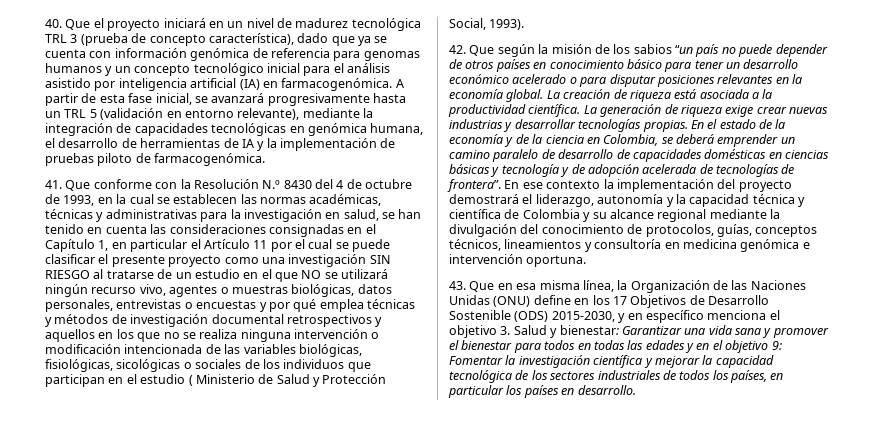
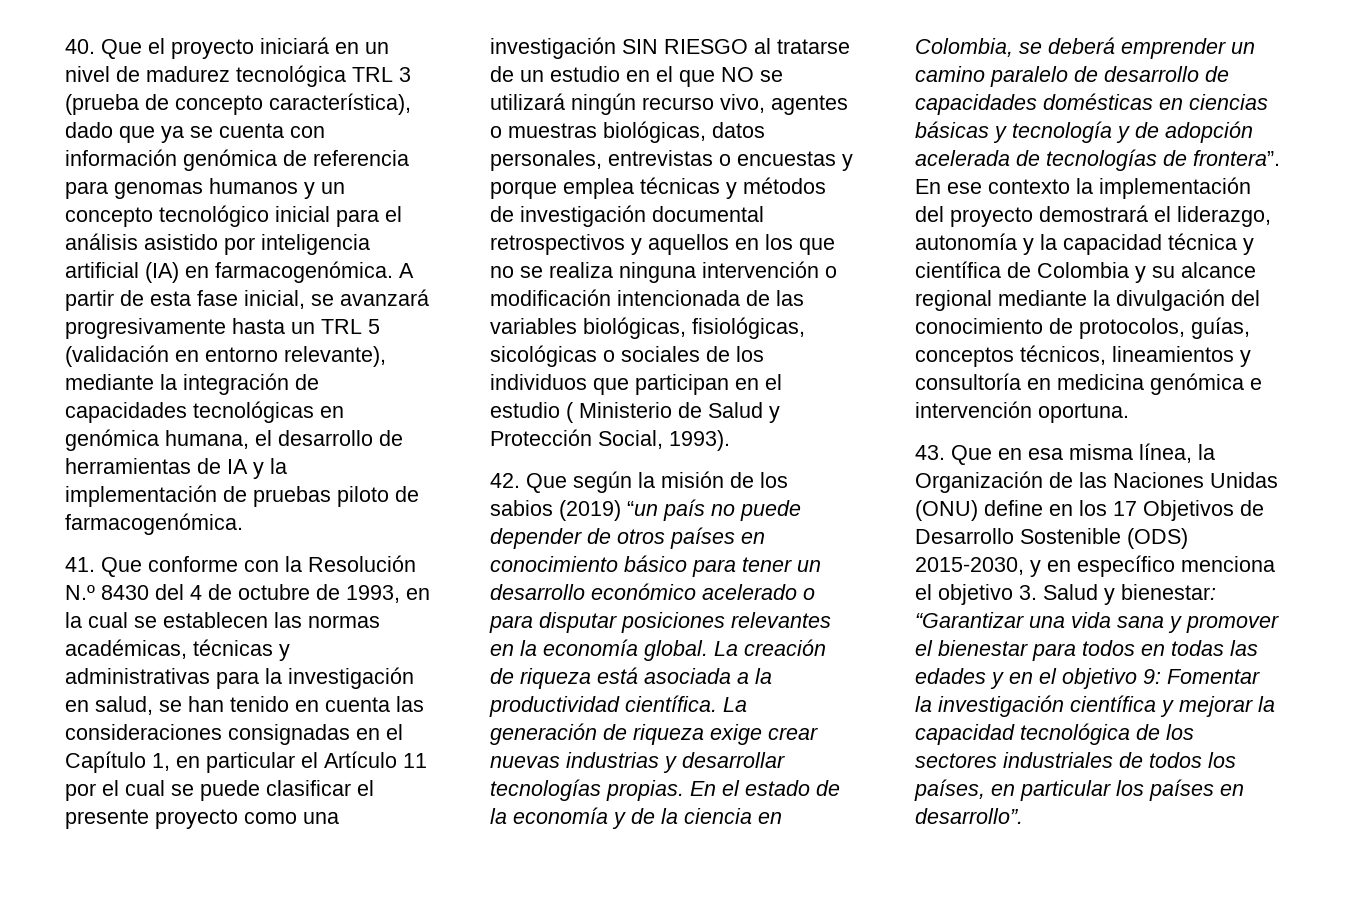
[268,299,317,312] por qué -> [490,181,557,199] porque
(672, 49) none -> [559,500,621,521] (2019)
[621,326,682,335] Garantizar -> [915,612,1024,628] “Garantizar
[577,385,636,395] desarrollo. -> [915,808,1023,824] desarrollo”.

